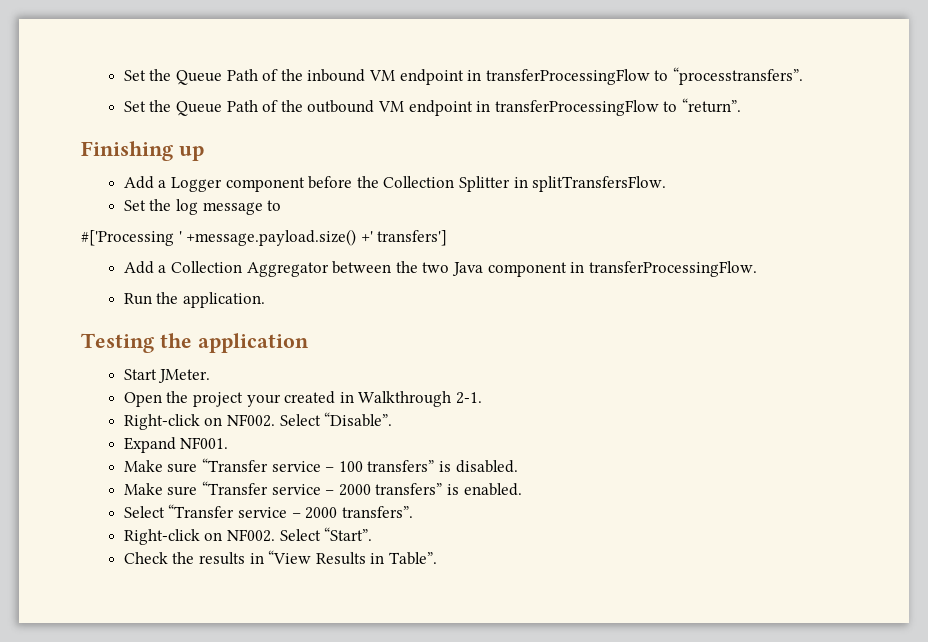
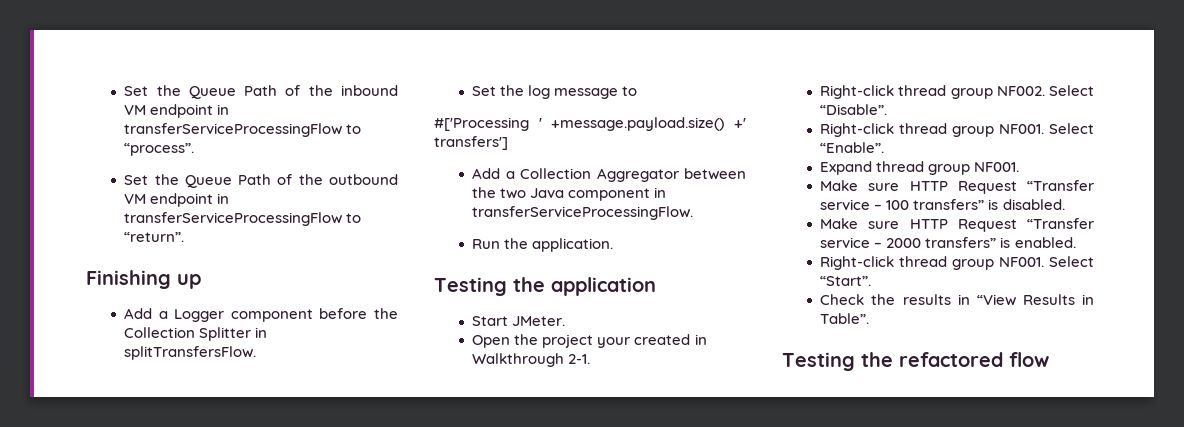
[485,67,803,85] transferProcessingFlow to “processtransfers”. -> [124,123,362,137] [124,143,195,156] transferServiceProcessingFlow to “process”.
[494,100,659,116] transferProcessingFlow -> [124,212,343,226] transferServiceProcessingFlow
[588,261,757,277] transferProcessingFlow. -> [472,206,694,220] transferServiceProcessingFlow.
[204,417,223,426] on -> [898,85,993,99] thread group
(393, 419) none -> [820,123,1094,137] [820,142,885,153] // Right-click thread group NF001. Select “Enable”.
(176, 445) none -> [876,161,971,175] thread group
(198, 468) none -> [909,181,1017,194] HTTP Request
(198, 491) none -> [909,219,1017,232] HTTP Request
[123,504,413,519] [123,529,276,545] Select “Transfer service – 2000 transfers”. // Right-click on NF002. -> [820,256,1045,270] Right-click thread group NF001.
(438, 558) none -> [782,352,1049,371] // Testing the refactored flow

